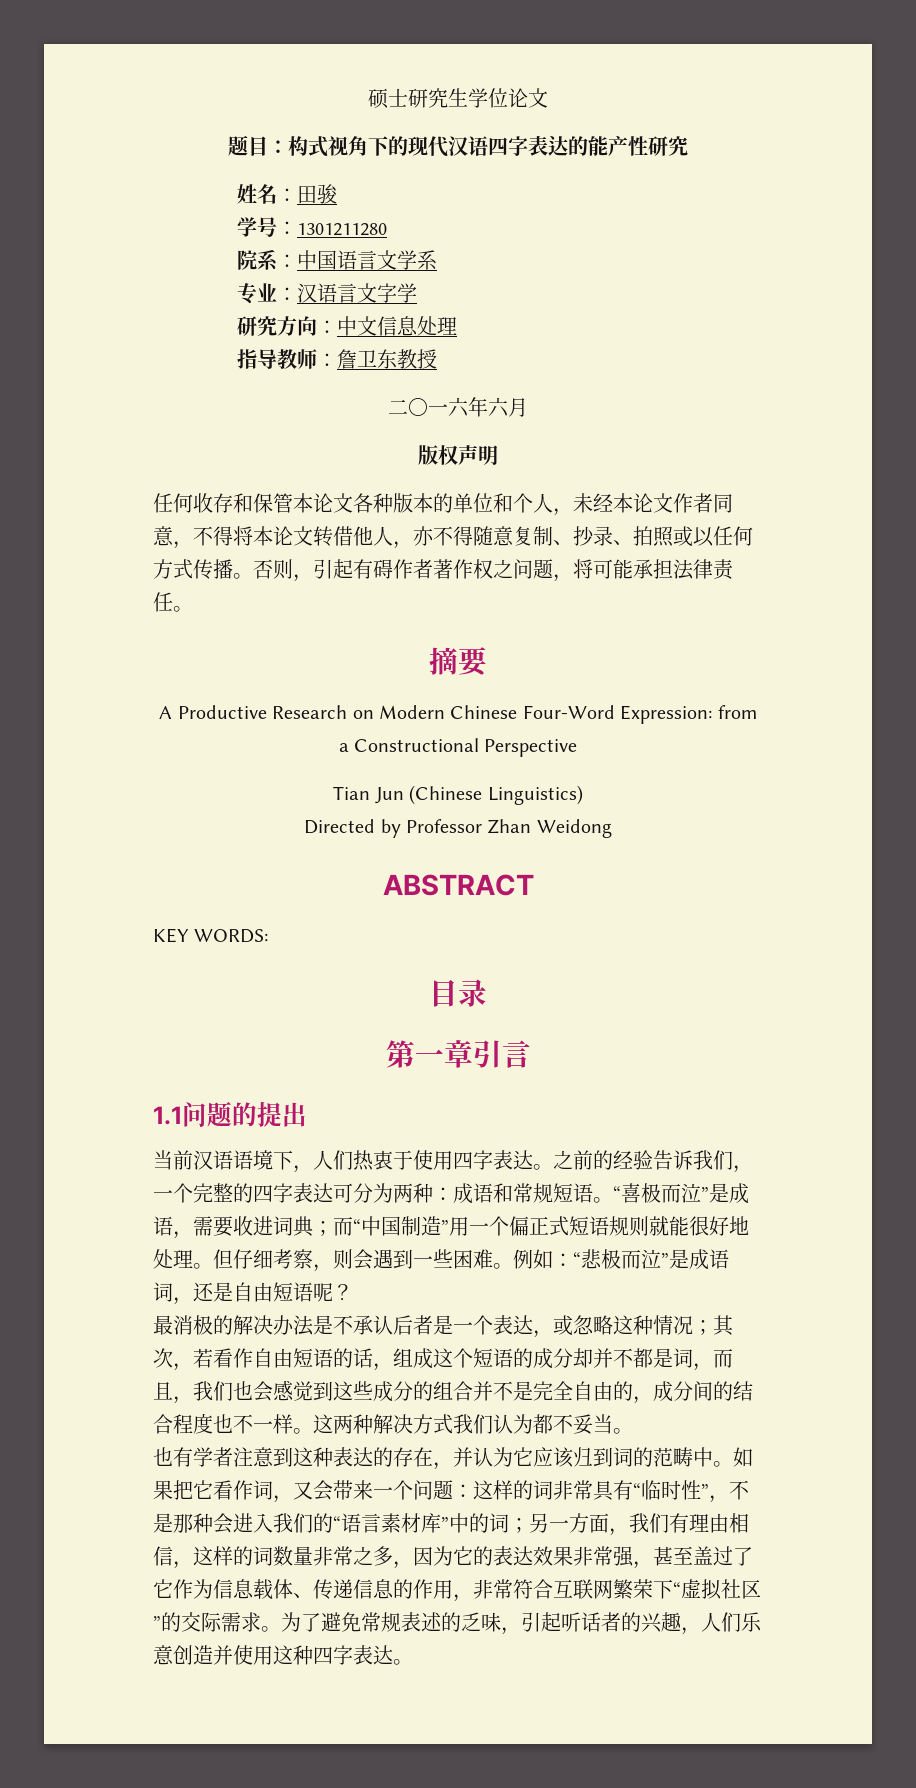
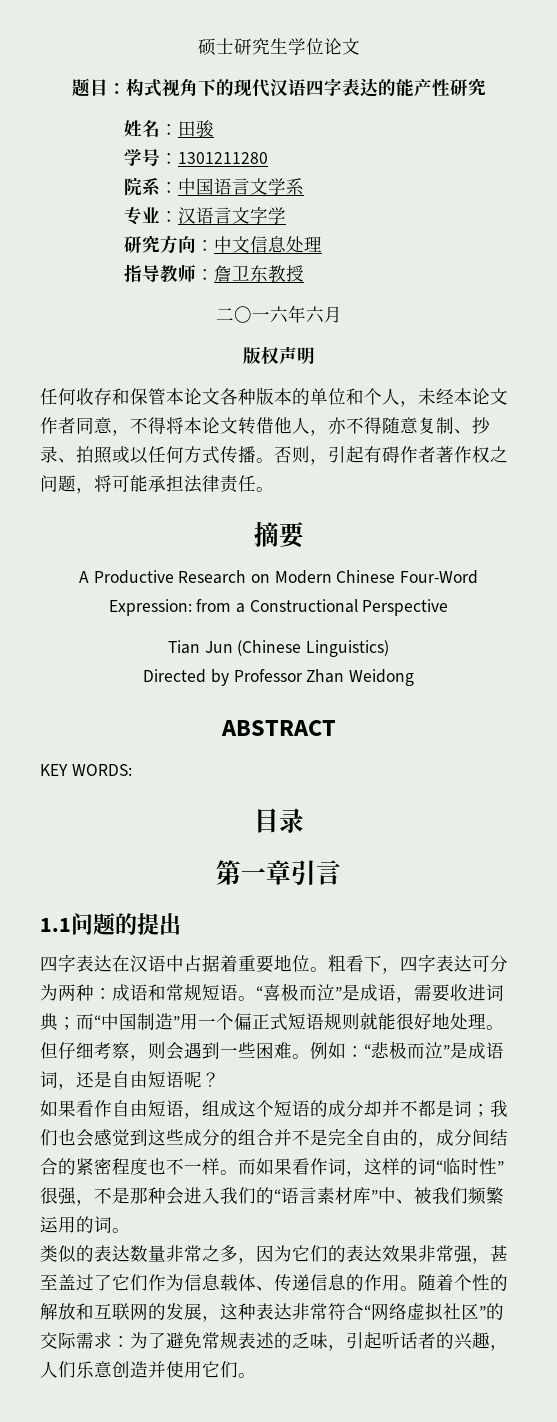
[153,1150,753,1173] [153,1183,253,1203] 当前汉语语境下，人们热衷于使用四字表达。之前的经验告诉我们，一个完整的 -> [40,954,400,974] 四字表达在汉语中占据着重要地位。粗看下，
[153,1315,734,1338] [153,1348,213,1371] 最消极的解决办法是不承认后者是一个表达，或忽略这种情况；其次，若 -> [40,1100,76,1117] 如果
[333,1348,373,1368] 的话 -> (184, 1108) none
[693,1349,733,1371] [153,1382,193,1404] ，而且， -> [472,1104,490,1117] ；
[713,1381,753,1401] [153,1414,173,1434] 的结合 -> [490,1129,508,1146] [40,1158,112,1175] 结合的紧密
[313,1414,633,1435] [153,1447,753,1470] [153,1480,633,1503] 这两种解决方式我们认为都不妥当。 // 也有学者注意到这种表达的存在，并认为它应该归到词的范畴中。如果把它看作词，又会带来一个问题：这样的词非常具有 -> [238,1158,436,1177] 而如果看作词，这样的词
(709, 1490) none -> [40,1187,76,1205] 很强
[469,1513,749,1536] [153,1546,273,1569] 的词；另一方面，我们有理由相信，这样的词 -> [396,1187,504,1205] [40,1216,130,1233] [40,1245,130,1263] 、被我们频繁运用的词。 // 类似的表达
(473, 1555) none -> [310,1245,328,1262] 们
(173, 1588) none -> [130,1274,148,1291] 们
[453,1579,681,1602] ，非常符合互联网繁荣下“ -> [400,1274,508,1291] [40,1303,407,1322] 。随着个性的解放和互联网的发展，这种表达非常符合“网络
[261,1626,281,1632] 。 -> [112,1336,130,1347] ：
[273,1645,393,1665] 这种四字表达 -> [202,1361,238,1378] 它们

